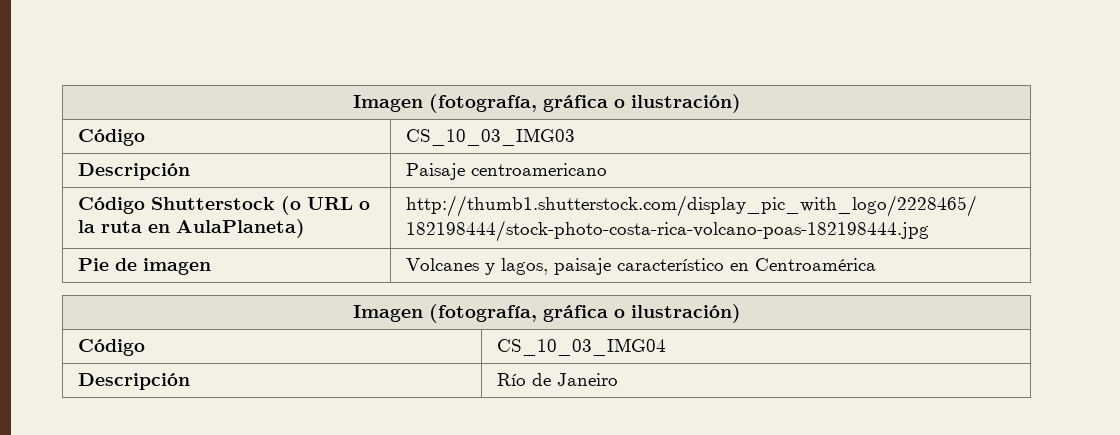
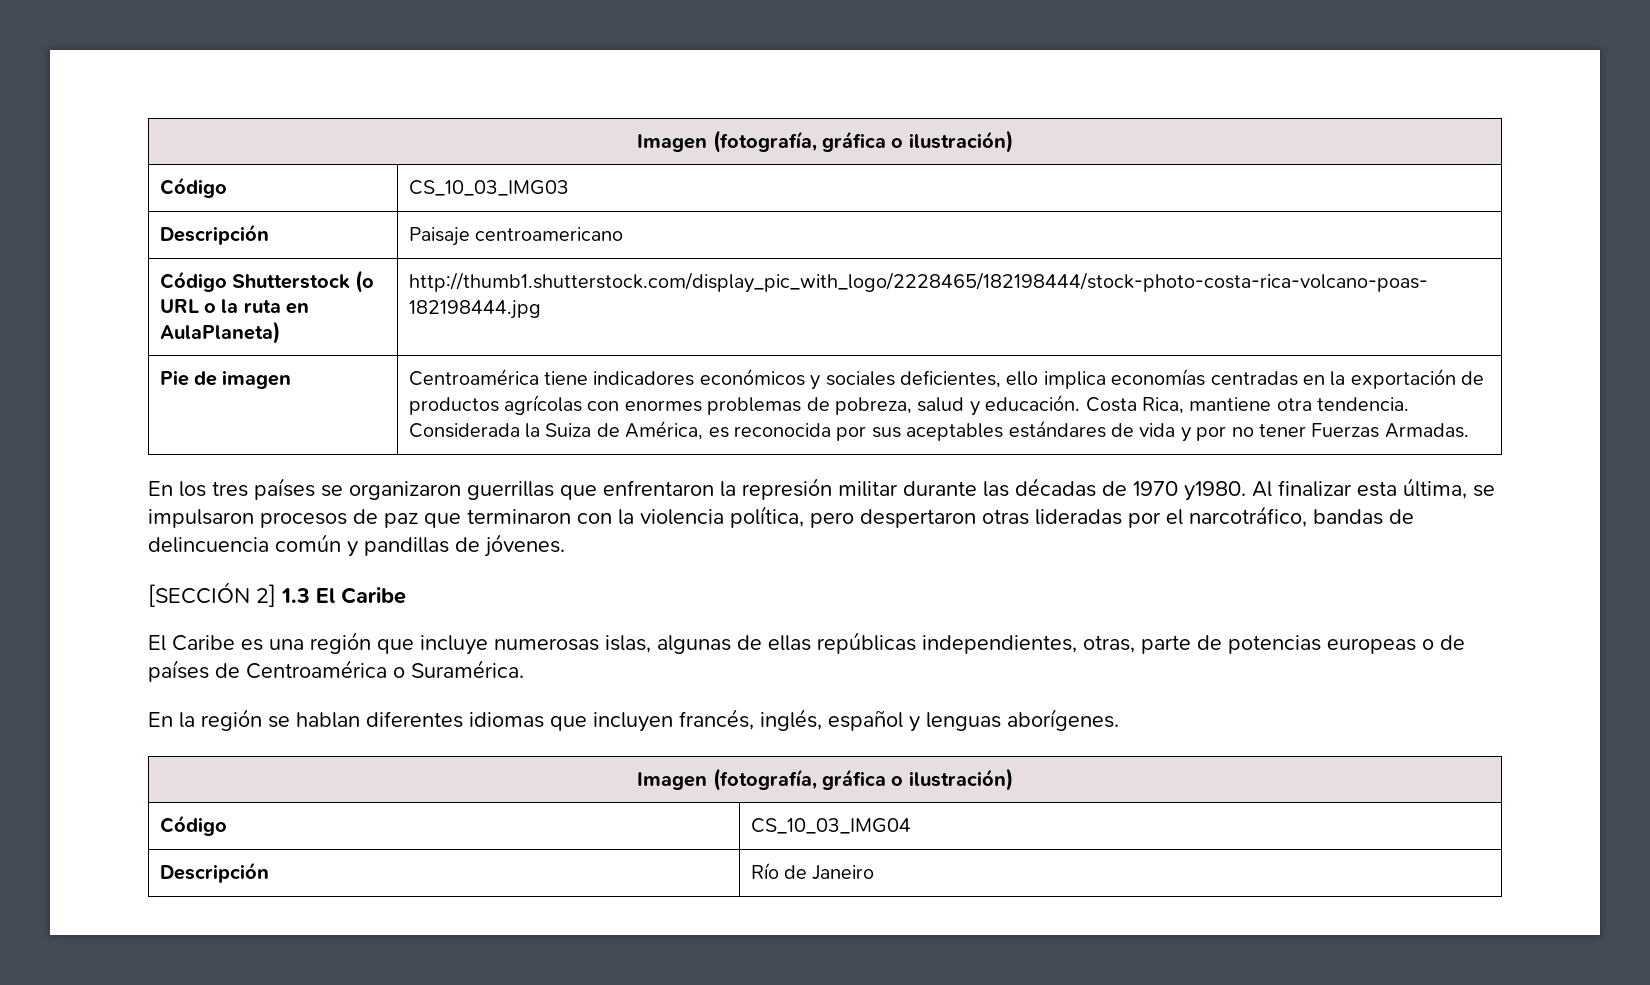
[405,258,876,275] Volcanes y lagos, paisaje característico en Centroamérica -> [408,369,1485,390] [408,395,1410,416] [408,421,1469,442] [148,478,1495,501] [148,506,1414,528] [148,534,565,557] [148,582,406,607] [148,632,1465,655] [148,660,524,682] [148,709,1119,732] Centroamérica tiene indicadores económicos y sociales deficientes, ello implica economías centradas en la exportación de productos agrícolas con enormes problemas de pobreza, salud y educación. Costa Rica, mantiene otra tendencia. Considerada la Suiza de América, es reconocida por sus aceptables estándares de vida y por no tener Fuerzas Armadas. // En los tres países se organizaron guerrillas que enfrentaron la represión militar durante las décadas de 1970 y1980. Al finalizar esta última, se impulsaron procesos de paz que terminaron con la violencia política, pero despertaron otras lideradas por el narcotráfico, bandas de delincuencia común y pandillas de jóvenes. // [SECCIÓN 2] 1.3 El Caribe // El Caribe es una región que incluye numerosas islas, algunas de ellas repúblicas independientes, otras, parte de potencias europeas o de países de Centroamérica o Suramérica. // En la región se hablan diferentes idiomas que incluyen francés, inglés, español y lenguas aborígenes.

